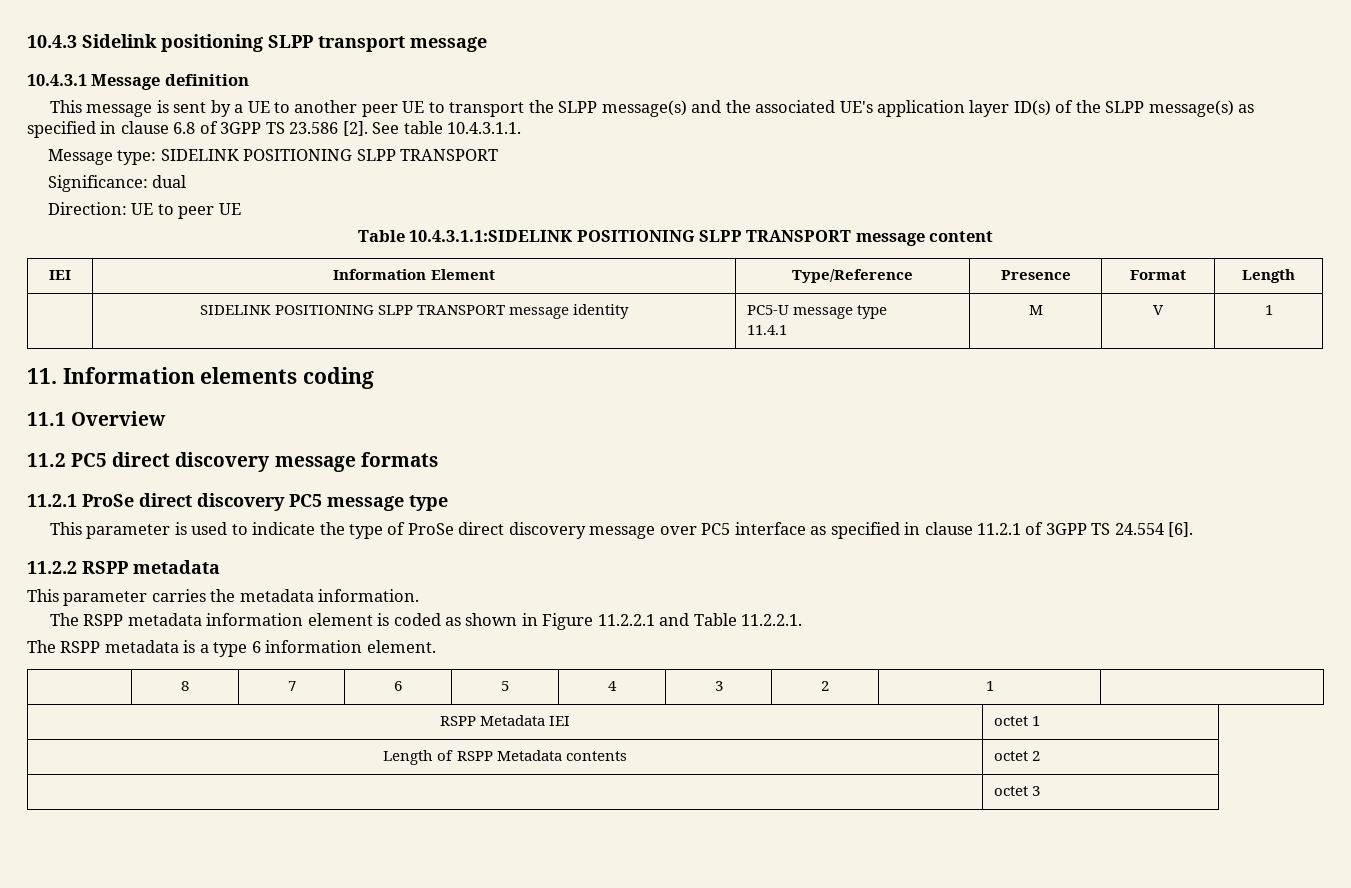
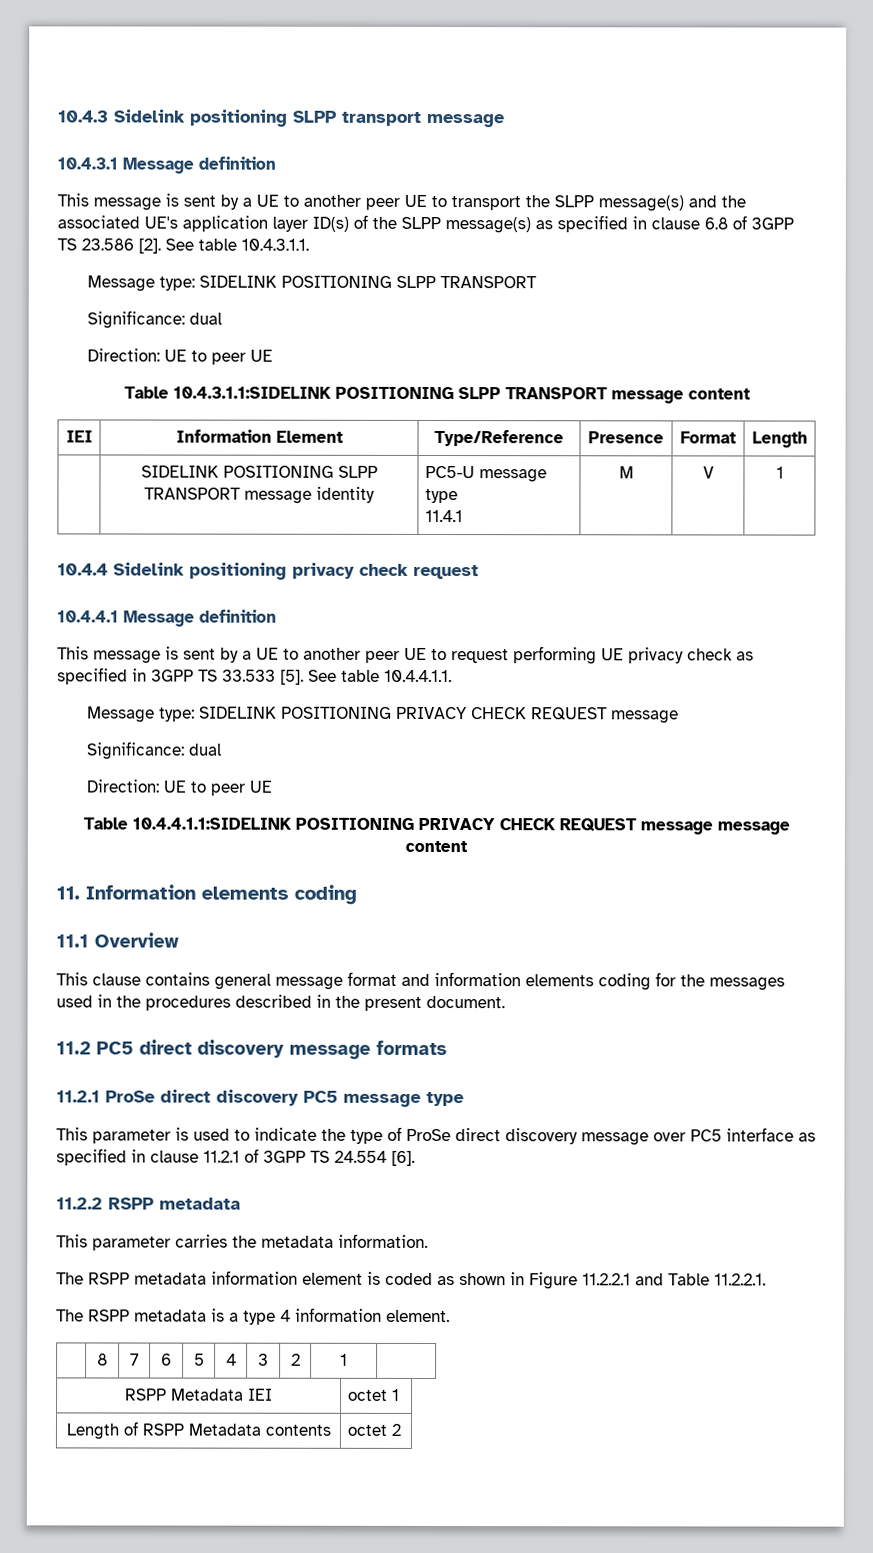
(1273, 310) none -> [57,562,479,580] [57,609,277,627] [57,646,754,665] [57,667,452,685] [86,706,679,724] [86,741,222,760] [85,779,272,796] [82,817,790,835] [405,840,468,853] // 10.4.4 Sidelink positioning privacy check request // 10.4.4.1 Message definition // This message is sent by a UE to another peer UE to request performing UE privacy check as specified in 3GPP TS 33.533 [5]. See table 10.4.4.1.1. // Message type: SIDELINK POSITIONING PRIVACY CHECK REQUEST message // Significance: dual // Direction: UE to peer UE // Table 10.4.4.1.1:SIDELINK POSITIONING PRIVACY CHECK REQUEST message message content
(167, 418) none -> [56,971,785,991] [56,994,505,1011] // This clause contains general message format and information elements coding for the messages used in the procedures described in the present document.
[251,641,261,653] 6 -> [280,1309,291,1322] 4
[993,786,1040,796] // | octet 3 -> (401, 1429) none

